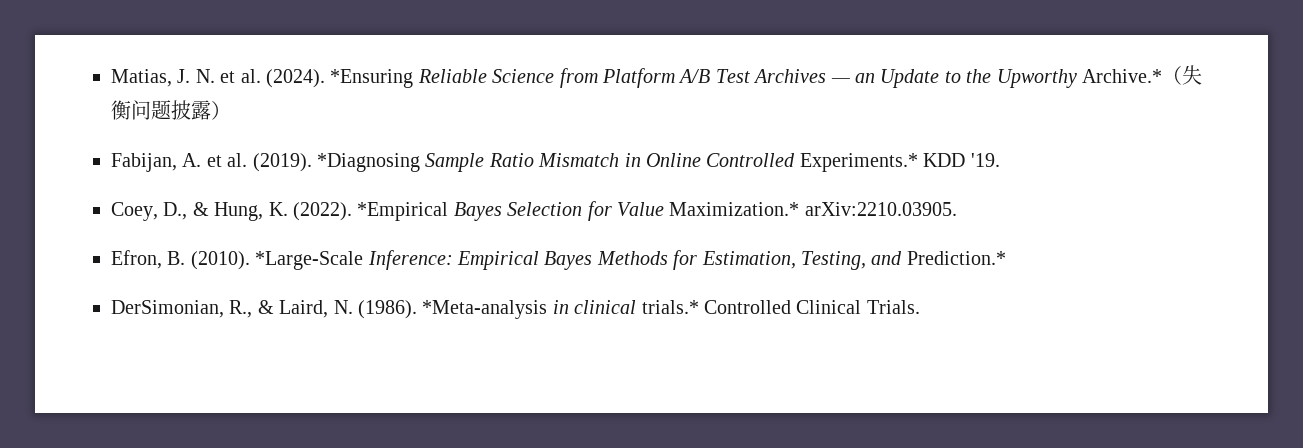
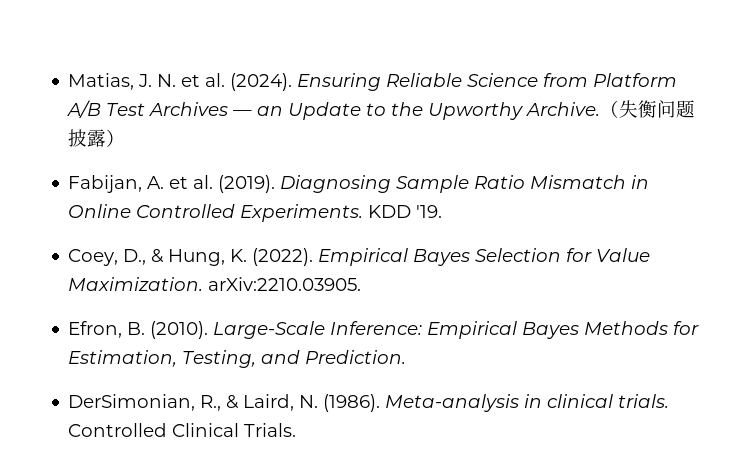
[330,69,414,88] *Ensuring -> [297,73,382,91] Ensuring
[1081,69,1162,83] Archive.* -> [526,102,601,116] Archive.
[317,153,420,172] *Diagnosing -> [280,175,392,193] Diagnosing
[799,153,918,172] Experiments.* -> [240,204,364,222] Experiments.
[357,202,449,221] *Empirical -> [318,248,409,266] Empirical
[669,202,800,216] Maximization.* -> [68,277,204,291] Maximization.
[255,251,364,270] *Large-Scale -> [213,321,326,339] Large-Scale
[906,251,1006,265] Prediction.* -> [305,350,407,364] Prediction.
[422,300,548,319] *Meta-analysis -> [385,394,520,412] Meta-analysis
[641,300,699,314] trials.* -> [618,394,670,408] trials.

